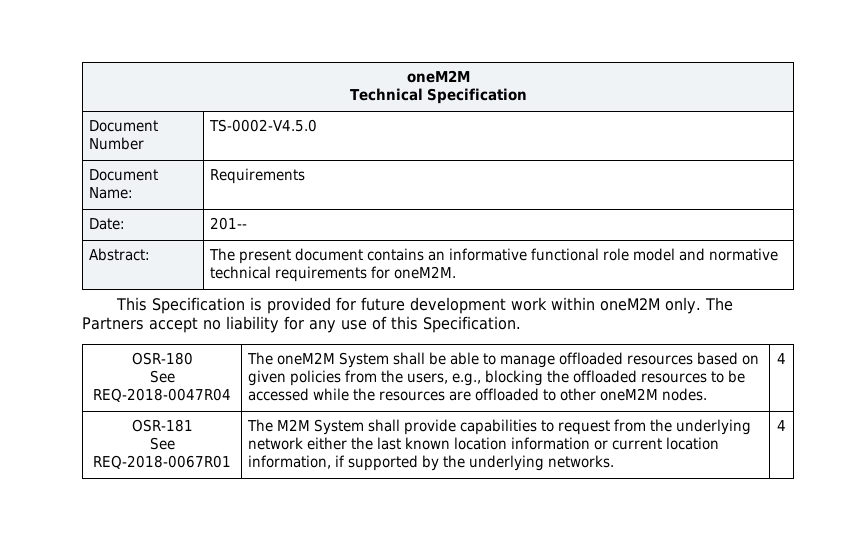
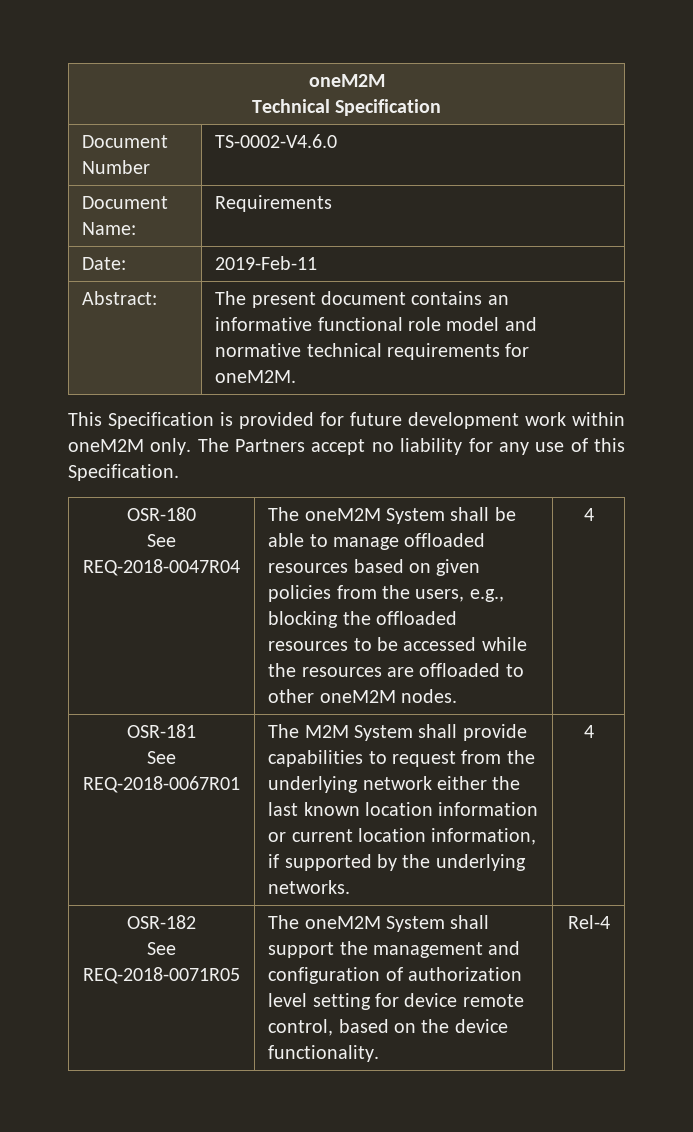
[208,119,317,132] TS-0002-V4.5.0 -> [215,134,338,148] TS-0002-V4.6.0
[209,217,247,230] 201-- -> [215,256,318,270] 2019-Feb-11
(786, 425) none -> [127,915,196,929] [147,942,176,955] [83,967,240,984] [268,915,490,932] [268,941,521,958] [268,967,522,984] [268,993,524,1010] [268,1019,508,1036] [268,1045,380,1062] [567,915,610,929] // OSR-182 // See REQ-2018-0071R05 | The oneM2M System shall support the management and configuration of authorization level setting for device remote control, based on the device functionality. | Rel-4

